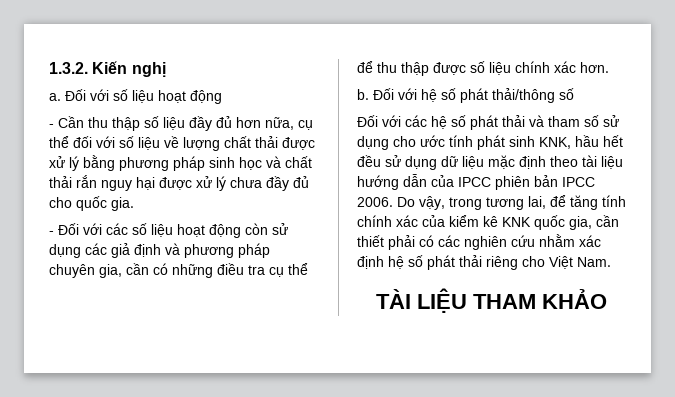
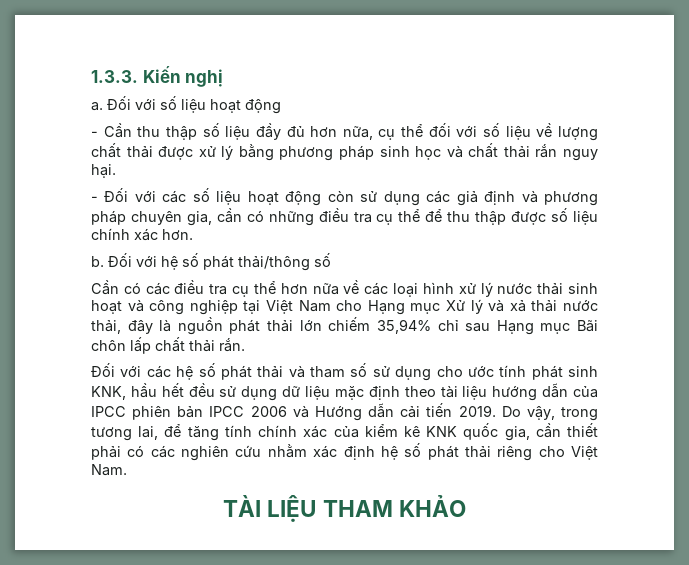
[49,62,88,74] 1.3.2. -> [91,70,138,83] 1.3.3.
[136,176,309,191] [49,196,134,211] hại được xử lý chưa đầy đủ cho quốc gia. -> [91,164,116,178] hại.
(574, 94) none -> [91,280,598,297] [91,299,599,315] [91,317,599,335] [91,337,245,354] // Cần có các điều tra cụ thể hơn nữa về các loại hình xử lý nước thải sinh hoạt và công nghiệp tại Việt Nam cho Hạng mục Xử lý và xả thải nước thải, đây là nguồn phát thải lớn chiếm 35,94% chỉ sau Hạng mục Bãi chôn lấp chất thải rắn.
[357,197,393,207] 2006. -> [250,403,496,421] 2006 và Hướng dẫn cải tiến 2019.

